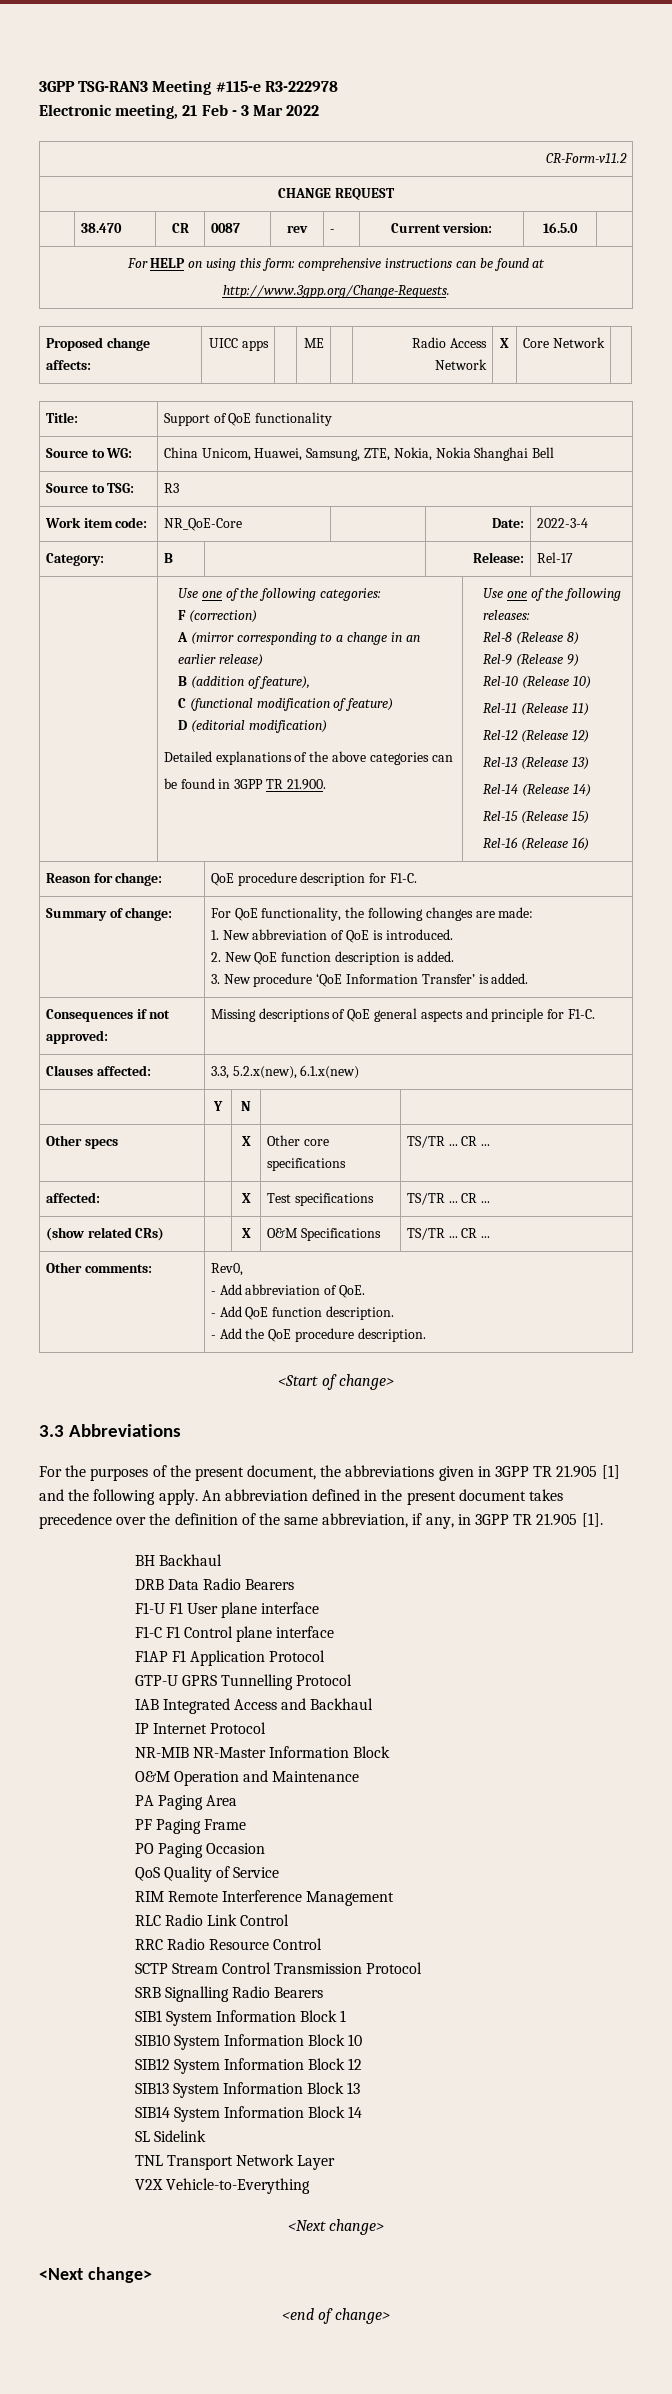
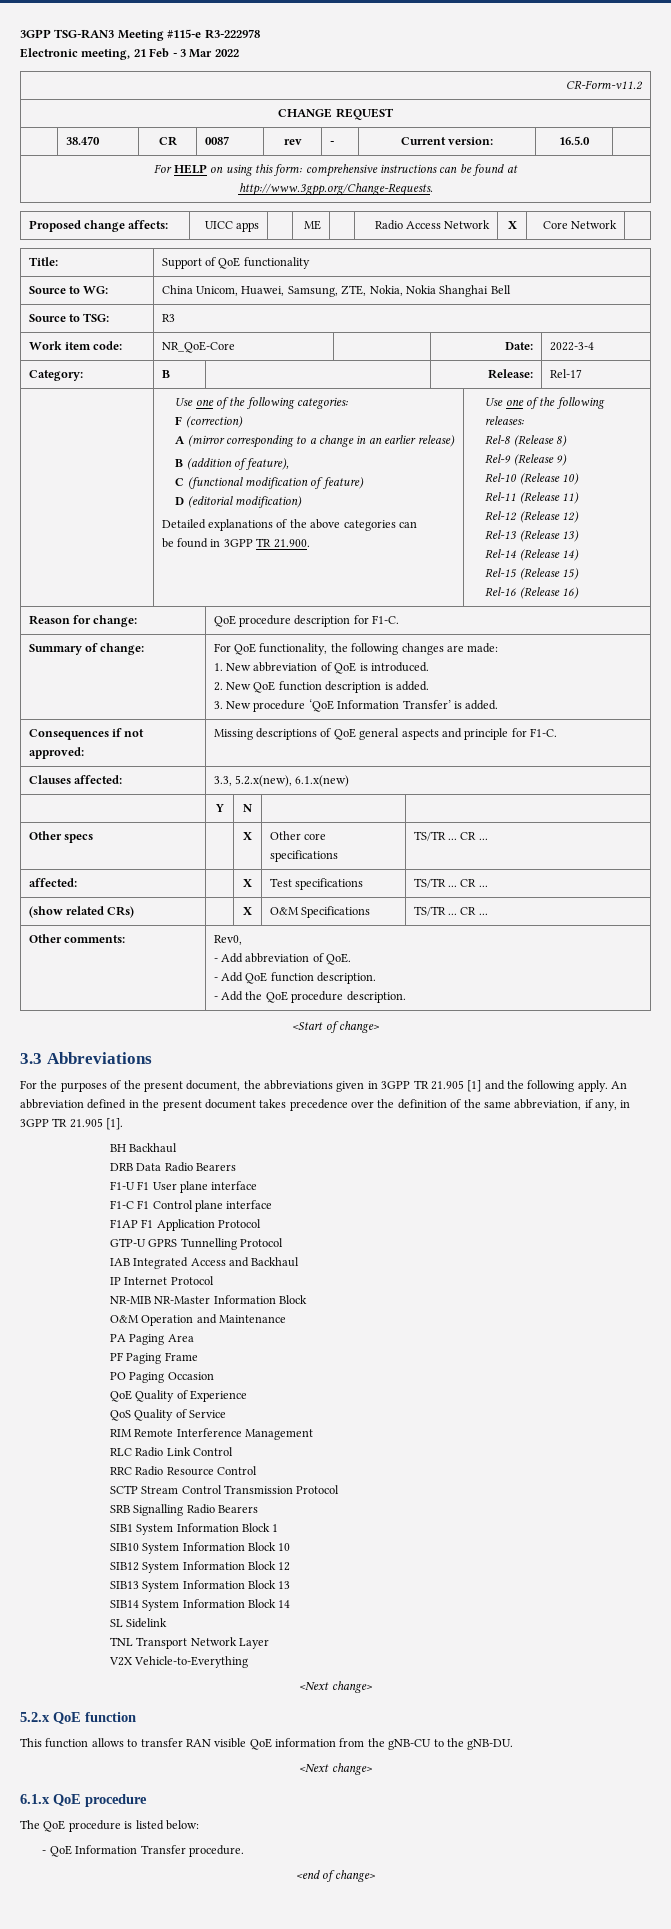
(265, 1848) none -> [109,1390,247,1402] // QoE Quality of Experience
[39,2267,152,2283] <Next change> -> [20,1712,136,1724] [20,1738,514,1750] [299,1763,373,1775] [20,1794,147,1807] [20,1820,199,1832] [42,1845,244,1857] 5.2.x QoE function // This function allows to transfer RAN visible QoE information from the gNB-CU to the gNB-DU. // <Next change> // 6.1.x QoE procedure // The QoE procedure is listed below: // - QoE Information Transfer procedure.

